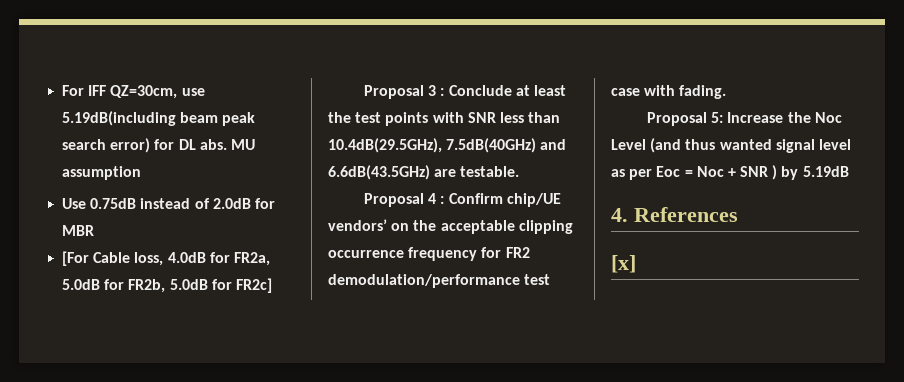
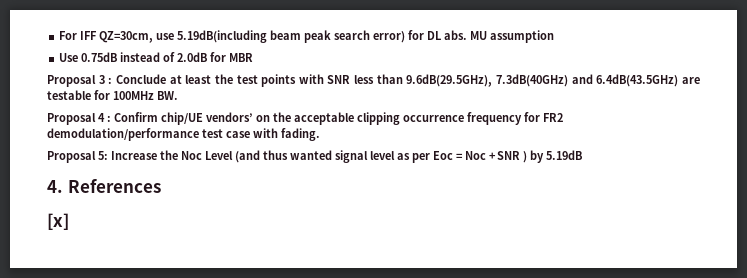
[62,251,270,266] [62,278,272,293] // [For Cable loss, 4.0dB for FR2a, 5.0dB for FR2b, 5.0dB for FR2c] -> (253, 57) none
[328,138,567,153] [328,165,520,180] 10.4dB(29.5GHz), 7.5dB(40GHz) and 6.6dB(43.5GHz) are testable. -> [406,74,700,87] [47,90,178,100] 9.6dB(29.5GHz), 7.3dB(40GHz) and 6.4dB(43.5GHz) are testable for 100MHz BW.

